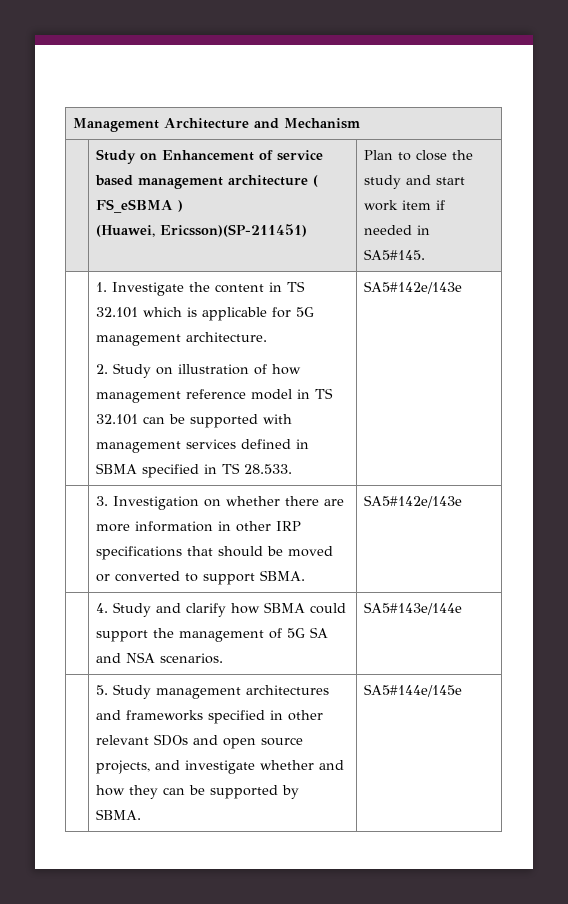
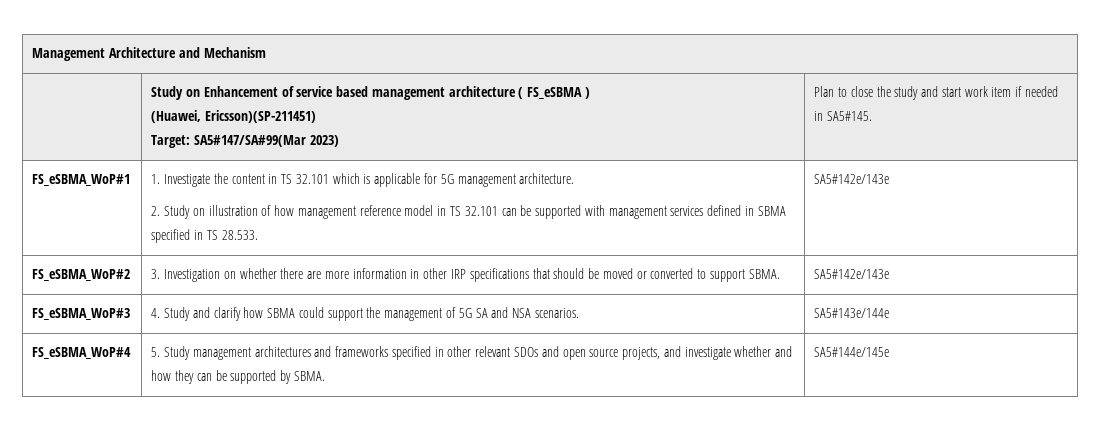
(308, 230) none -> [151,135,339,148] // Target: SA5#147/SA#99(Mar 2023)
(426, 254) none -> [32,174,131,186] FS_eSBMA_WoP#1
(463, 287) none -> [32,269,131,281] FS_eSBMA_WoP#2
(463, 501) none -> [32,308,131,320] FS_eSBMA_WoP#3
(463, 608) none -> [32,347,132,359] FS_eSBMA_WoP#4

